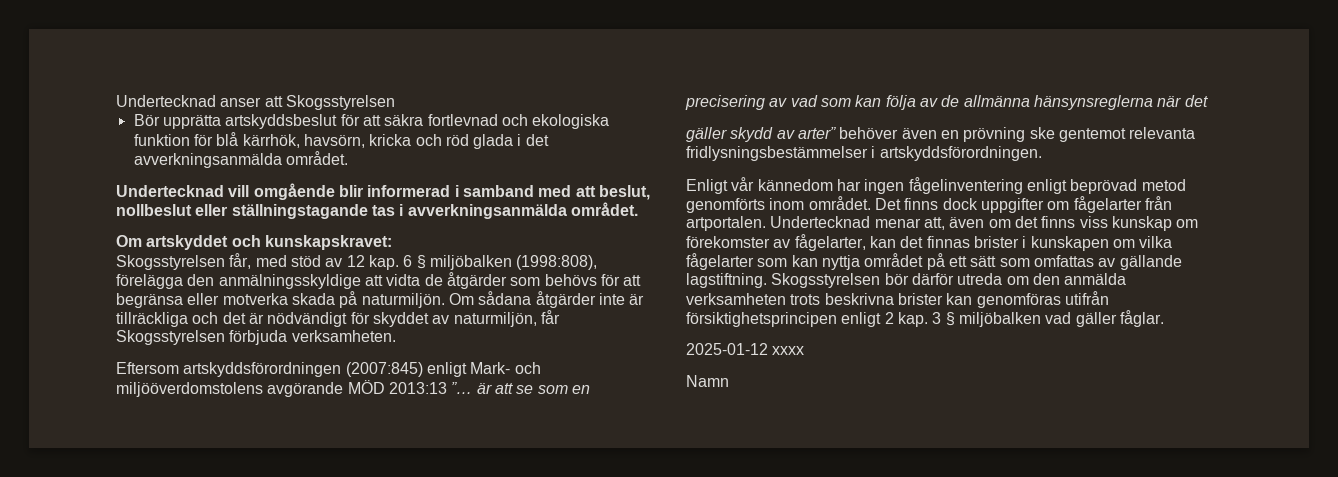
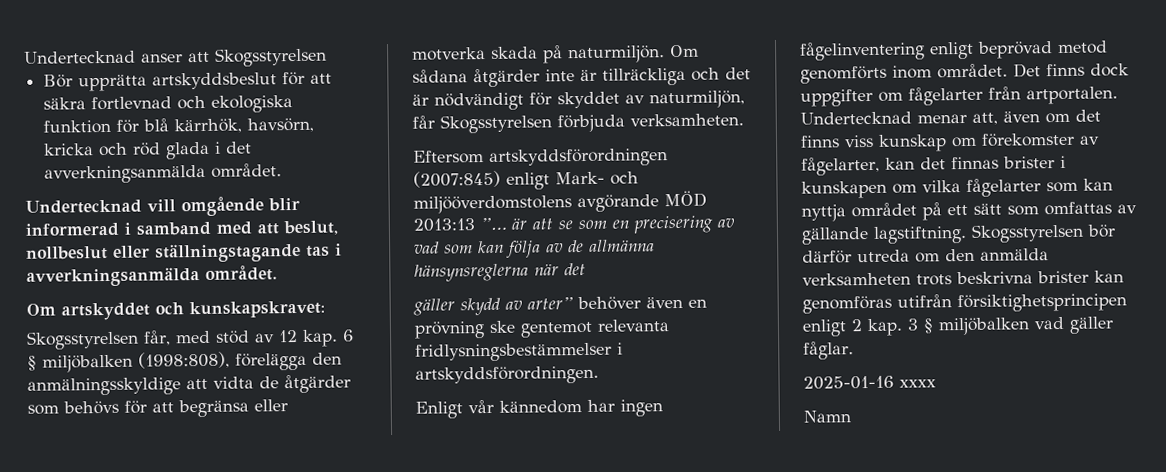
[686,343,768,355] 2025-01-12 -> [803,375,894,390] 2025-01-16

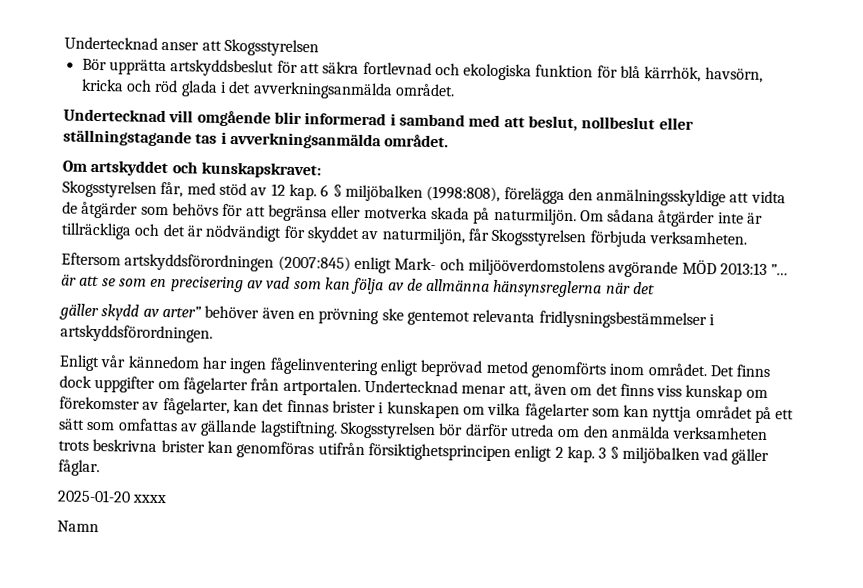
[803,375,894,390] 2025-01-16 -> [57,489,131,503] 2025-01-20

